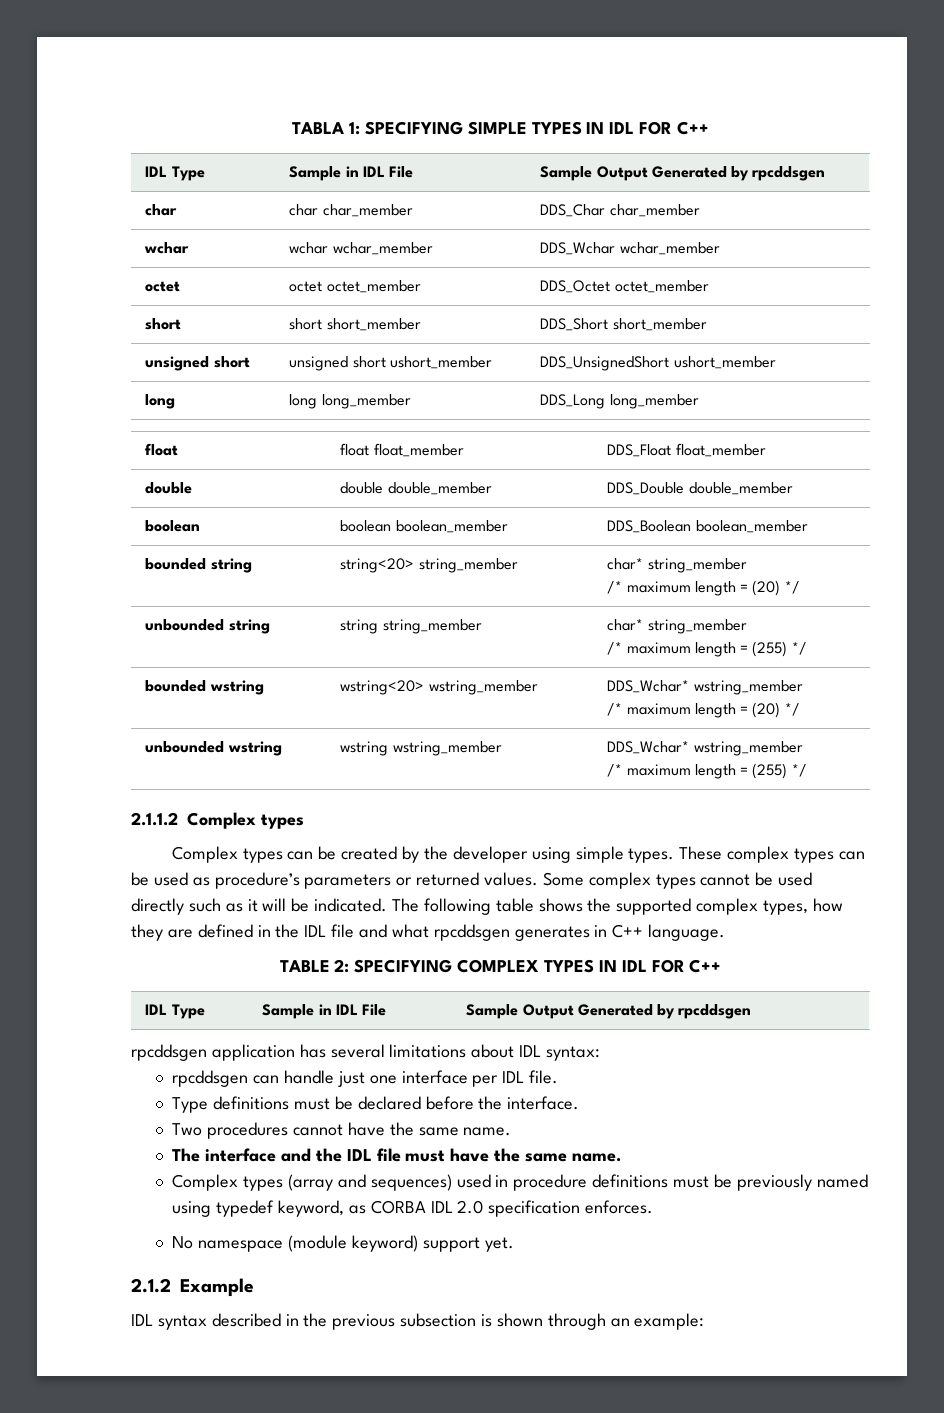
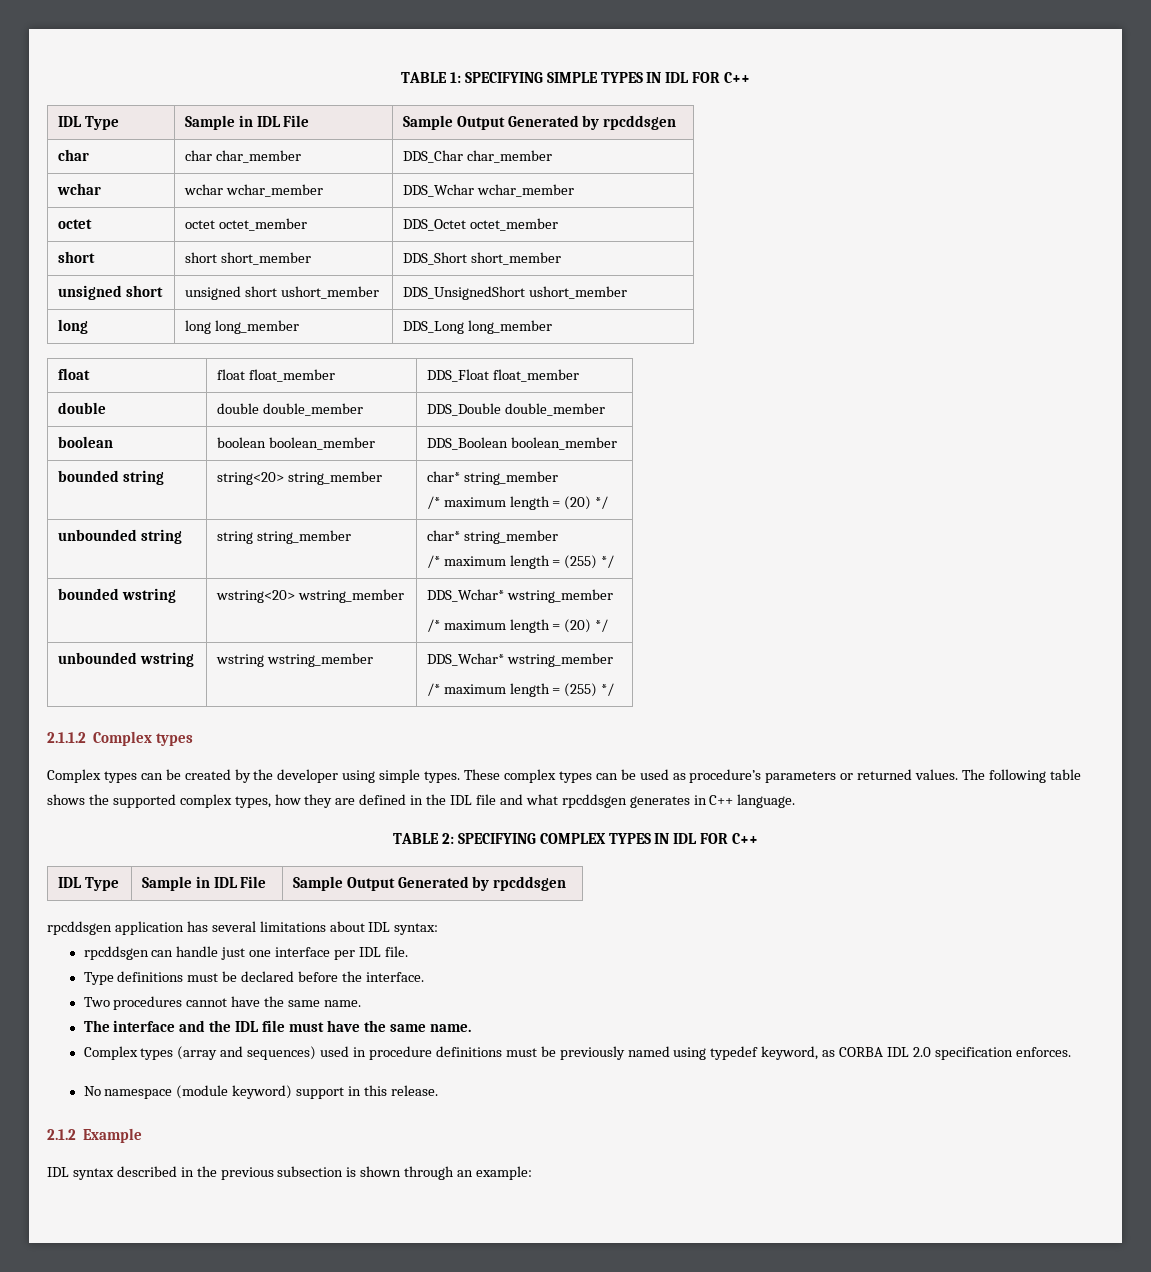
[292,122,345,134] TABLA -> [400,72,447,83] TABLE
[542,872,813,889] [131,898,388,915] Some complex types cannot be used directly such as it will be indicated. -> (959, 774) none
[484,1237,514,1252] yet. -> [348,1085,438,1096] in this release.

